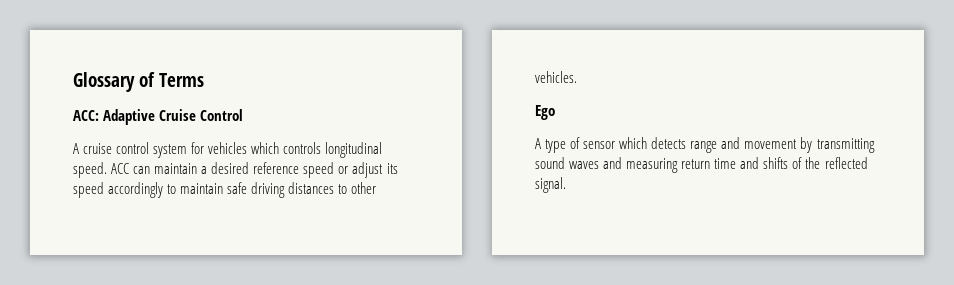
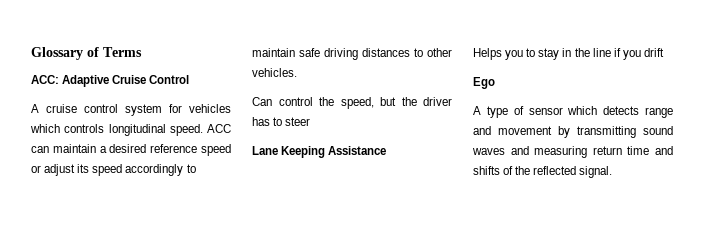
(577, 77) none -> [252,97,452,109] [252,117,311,126] [252,146,387,158] [473,48,664,60] // Can control the speed, but the driver has to steer // Lane Keeping Assistance // Helps you to stay in the line if you drift

